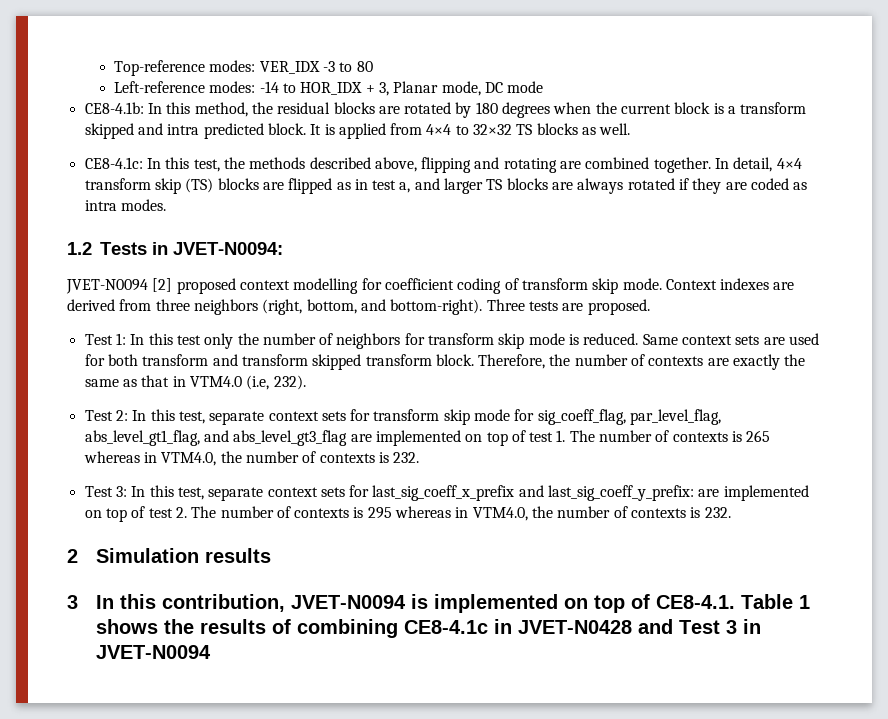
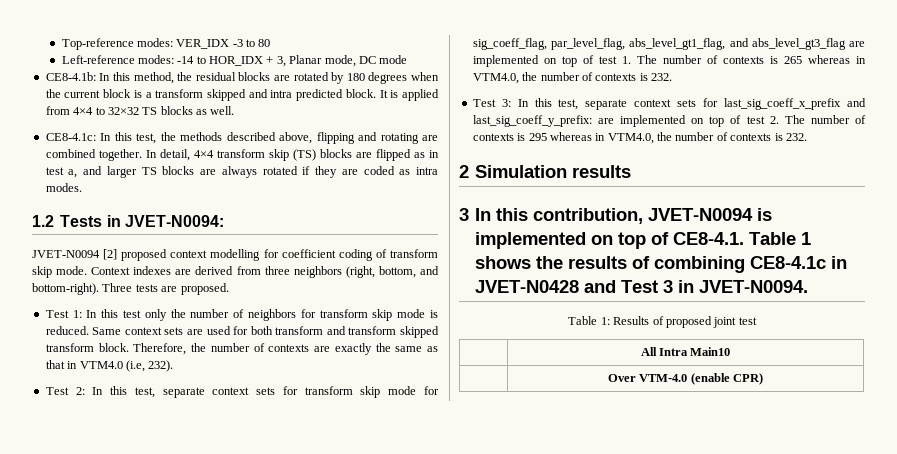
[96,645,212,659] JVET-N0094 -> [699,280,809,293] [568,316,757,328] [640,347,731,356] [607,373,764,385] JVET-N0094. // Table 1: Results of proposed joint test // | All Intra Main10 // | Over VTM-4.0 (enable CPR)

